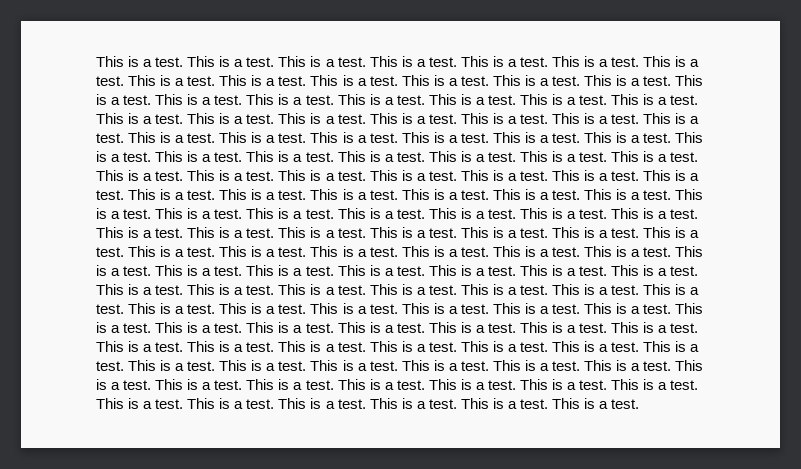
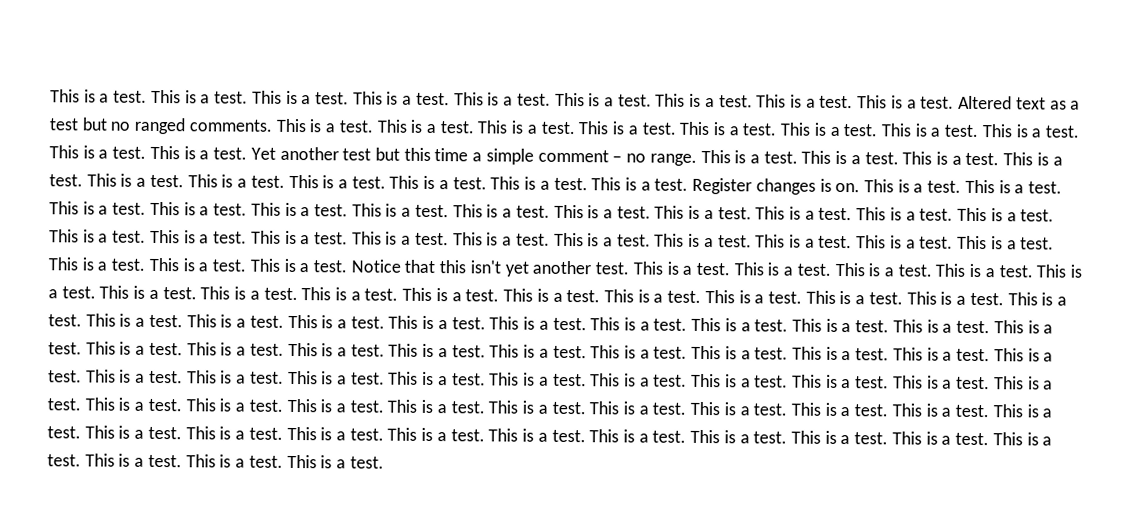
(307, 81) none -> [958,95,1081,110] [49,117,1080,138] [49,145,1063,166] [49,173,1063,195] [49,201,1055,222] [49,229,1055,250] [48,257,1083,278] [48,285,399,301] Altered text as a test but no ranged comments. This is a test. This is a test. This is a test. This is a test. This is a test. This is a test. This is a test. This is a test. This is a test. This is a test. Yet another test but this time a simple comment – no range. This is a test. This is a test. This is a test. This is a test. This is a test. This is a test. This is a test. This is a test. This is a test. This is a test. Register changes is on. This is a test. This is a test. This is a test. This is a test. This is a test. This is a test. This is a test. This is a test. This is a test. This is a test. This is a test. This is a test. This is a test. This is a test. This is a test. This is a test. This is a test. This is a test. This is a test. This is a test. This is a test. This is a test. This is a test. This is a test. This is a test. Notice that this isn't yet another test. This is a test. This is a test. This is a test. This is a test. This is a test. This is a test. This is a test. This is a test.
[310,246,704,257] [96,265,699,276] [96,284,700,295] [96,303,704,314] [96,322,699,333] [96,341,700,352] [96,360,704,371] [96,379,699,390] [96,398,640,409] This is a test. This is a test. This is a test. This is a test. This is a test. This is a test. This is a test. This is a test. This is a test. This is a test. This is a test. This is a test. This is a test. This is a test. This is a test. This is a test. This is a test. This is a test. This is a test. This is a test. This is a test. This is a test. This is a test. This is a test. This is a test. This is a test. This is a test. This is a test. This is a test. This is a test. This is a test. This is a test. This is a test. This is a test. This is a test. This is a test. This is a test. This is a test. This is a test. This is a test. This is a test. This is a test. This is a test. This is a test. This is a test. This is a test. This is a test. This is a test. This is a test. This is a test. This is a test. This is a test. This is a test. This is a test. This is a test. This is a test. This is a test. -> (384, 462) none

